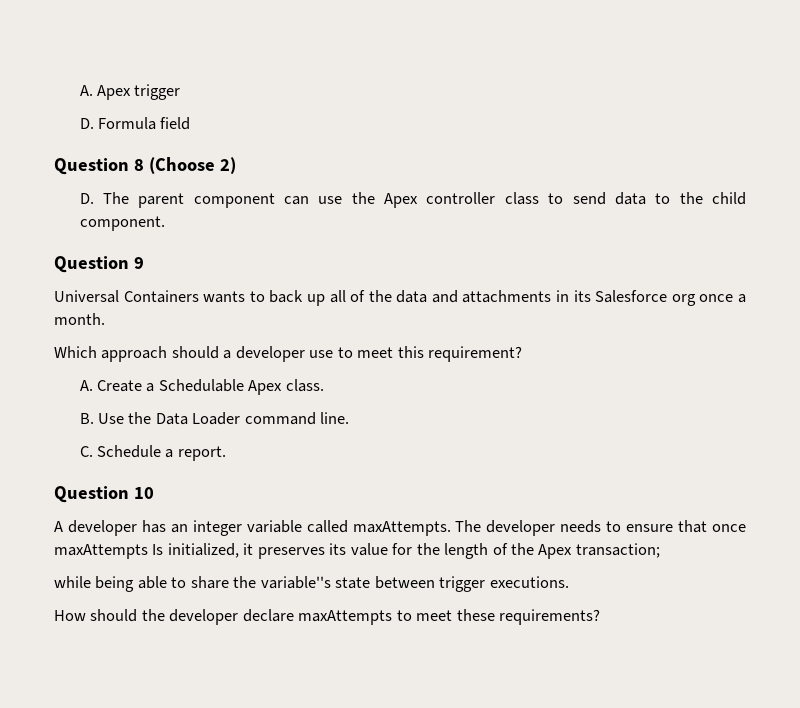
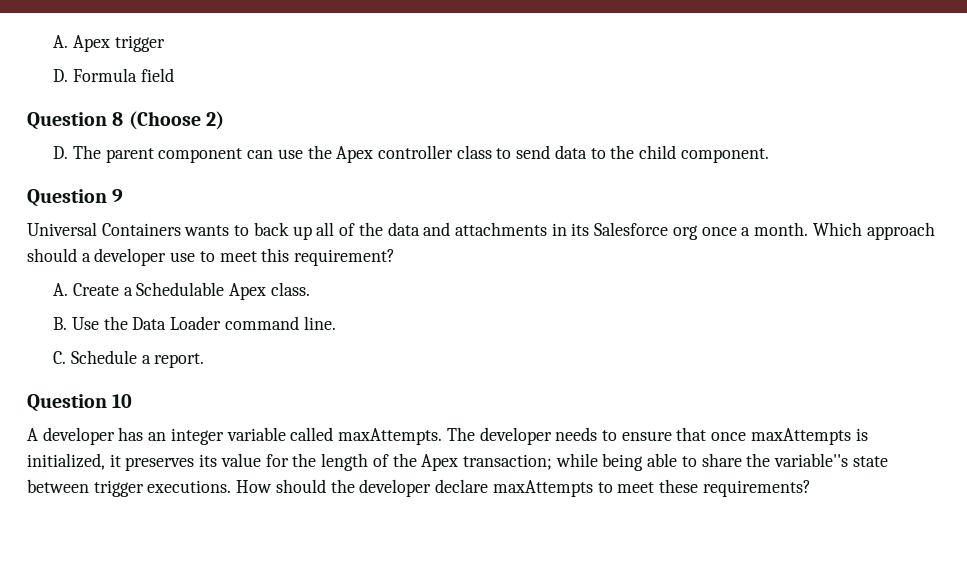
(105, 319) // -> (809, 229) none
[152,544,164,555] Is -> [855,428,868,441] is
(660, 550) // -> (552, 462) none
(569, 582) // -> (232, 486) none

